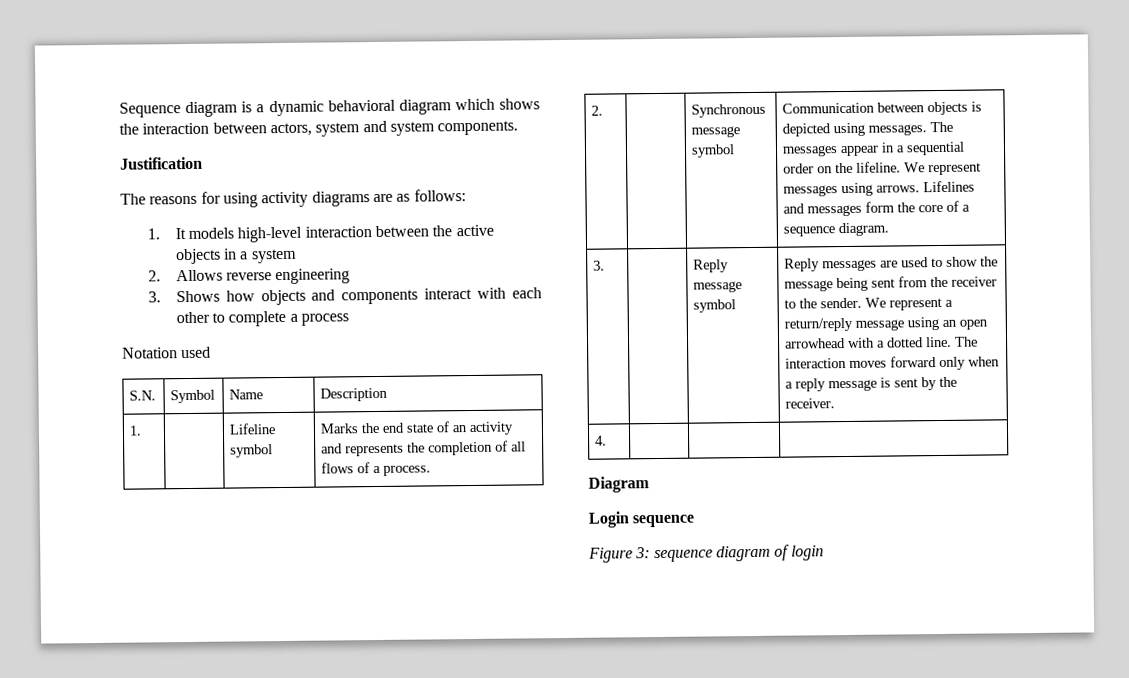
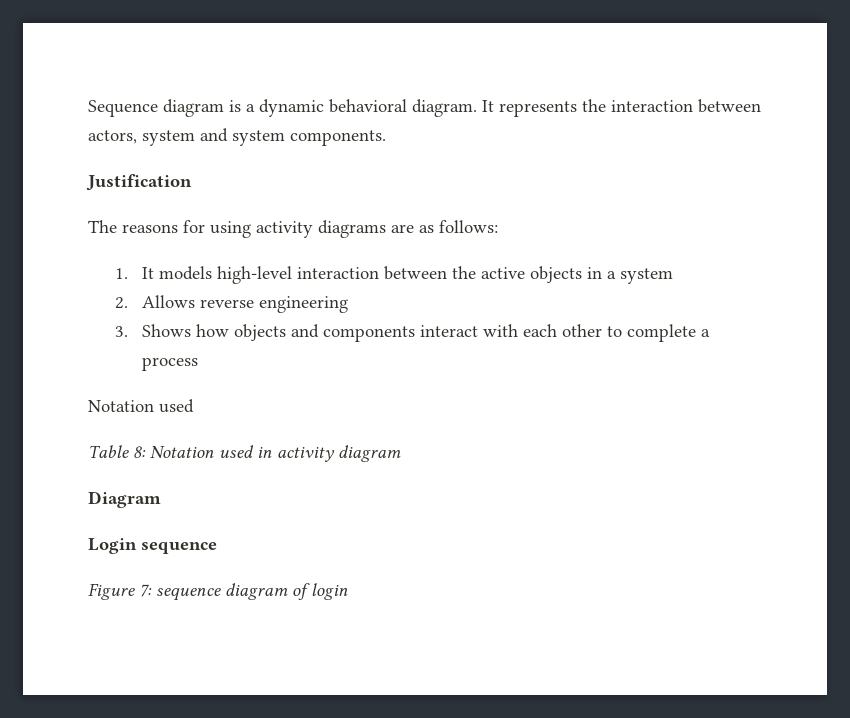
[398,98,540,115] diagram which shows -> [412,99,577,117] diagram. It represents
[129,390,157,401] [170,389,216,404] [229,389,264,400] [320,387,389,402] [129,425,143,436] [229,423,276,435] [230,444,274,458] [320,421,515,436] [321,440,527,457] [321,462,432,476] [591,105,604,116] [691,103,767,118] [691,126,741,138] [691,144,736,158] [782,101,983,116] [782,121,954,137] [782,141,966,157] [783,161,982,176] [783,180,976,197] [783,200,971,217] [783,222,890,237] [593,260,606,271] [693,259,730,273] [693,281,743,293] [693,299,737,313] [784,256,999,272] [784,276,998,292] [784,297,954,311] [784,317,989,332] [785,336,979,349] [785,356,1001,371] [785,376,958,392] [785,398,836,409] [595,435,608,446] // S.N. | Symbol | Name | Description // 1. | | Lifeline symbol | Marks the end state of an activity and represents the completion of all flows of a process. // 2. | | Synchronous message symbol | Communication between objects is depicted using messages. The messages appear in a sequential order on the lifeline. We represent messages using arrows. Lifelines and messages form the core of a sequence diagram. // 3. | | Reply message symbol | Reply messages are used to show the message being sent from the receiver to the sender. We represent a return/reply message using an open arrowhead with a dotted line. The interaction moves forward only when a reply message is sent by the receiver. // 4. | | | -> [88,445,401,462] // Table 8: Notation used in activity diagram
[635,547,651,559] 3: -> [139,584,152,597] 7:

